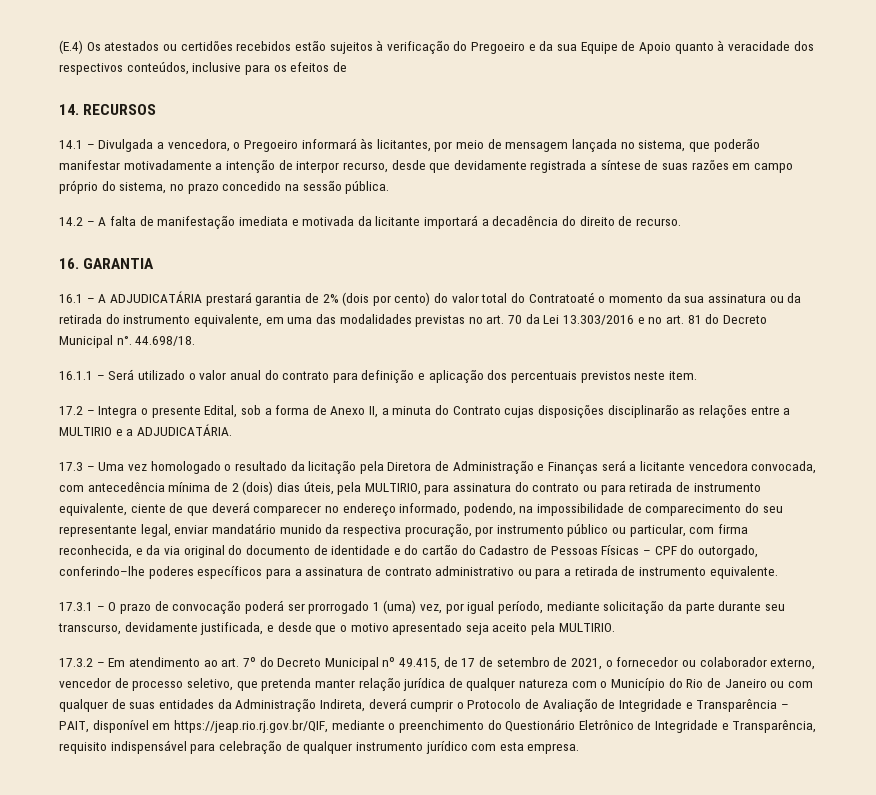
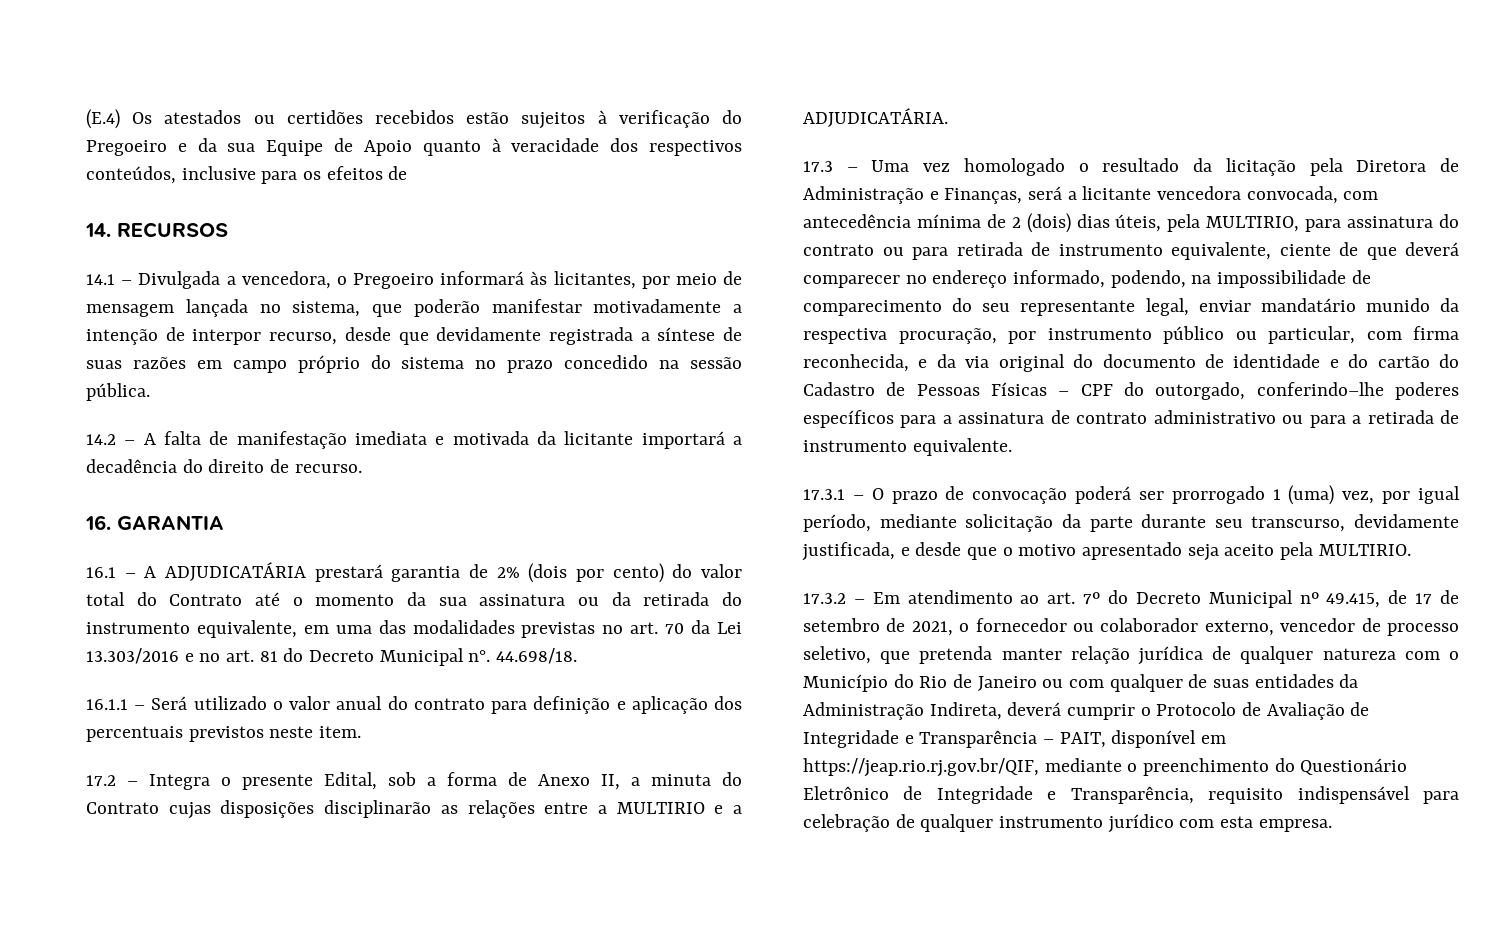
[119,182,167,194] sistema, -> [401,357,465,369] sistema
[528,292,595,303] Contratoaté -> [169,592,280,606] Contrato até
[548,462,599,474] Finanças -> [944,188,1023,204] Finanças,

